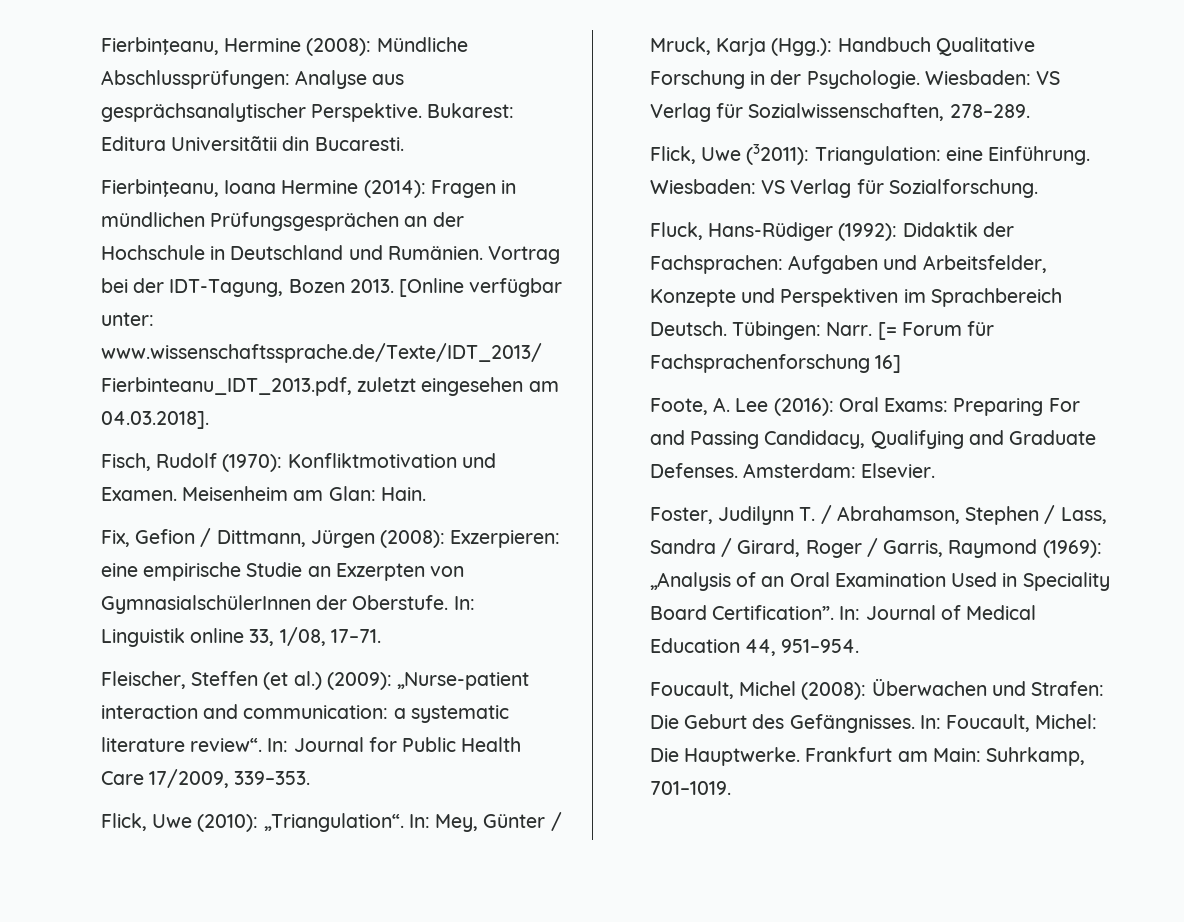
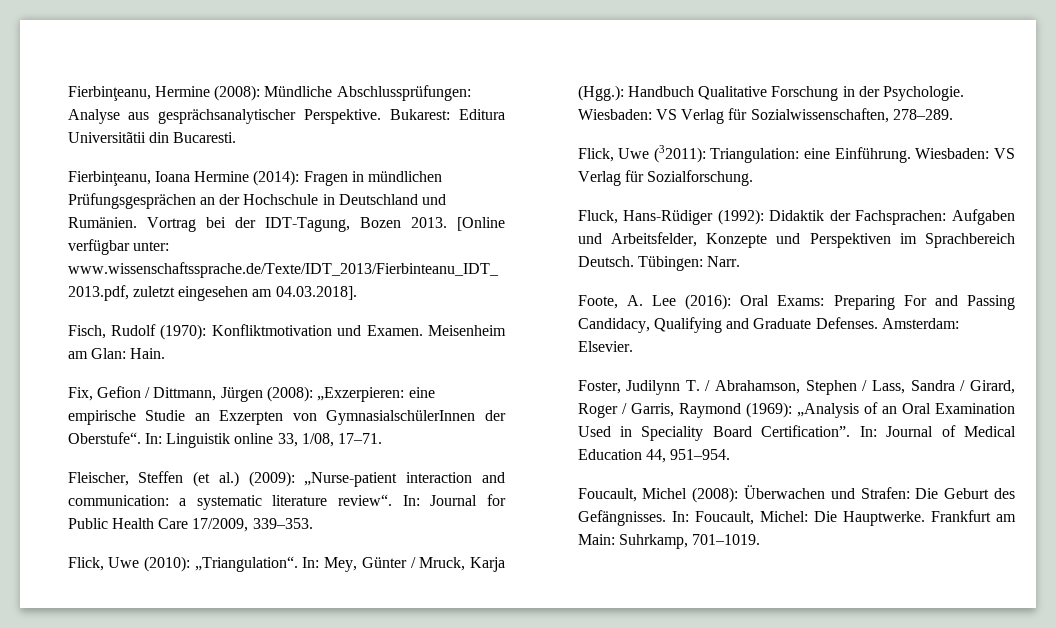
[450,530,561,548] Exzerpieren: -> [317,387,405,402] „Exzerpieren:
[352,595,449,610] Oberstufe. -> [67,432,141,444] Oberstufe“.
[877,321,995,340] [649,354,901,373] [= Forum für Fachsprachenforschung 16] -> (741, 261) none

